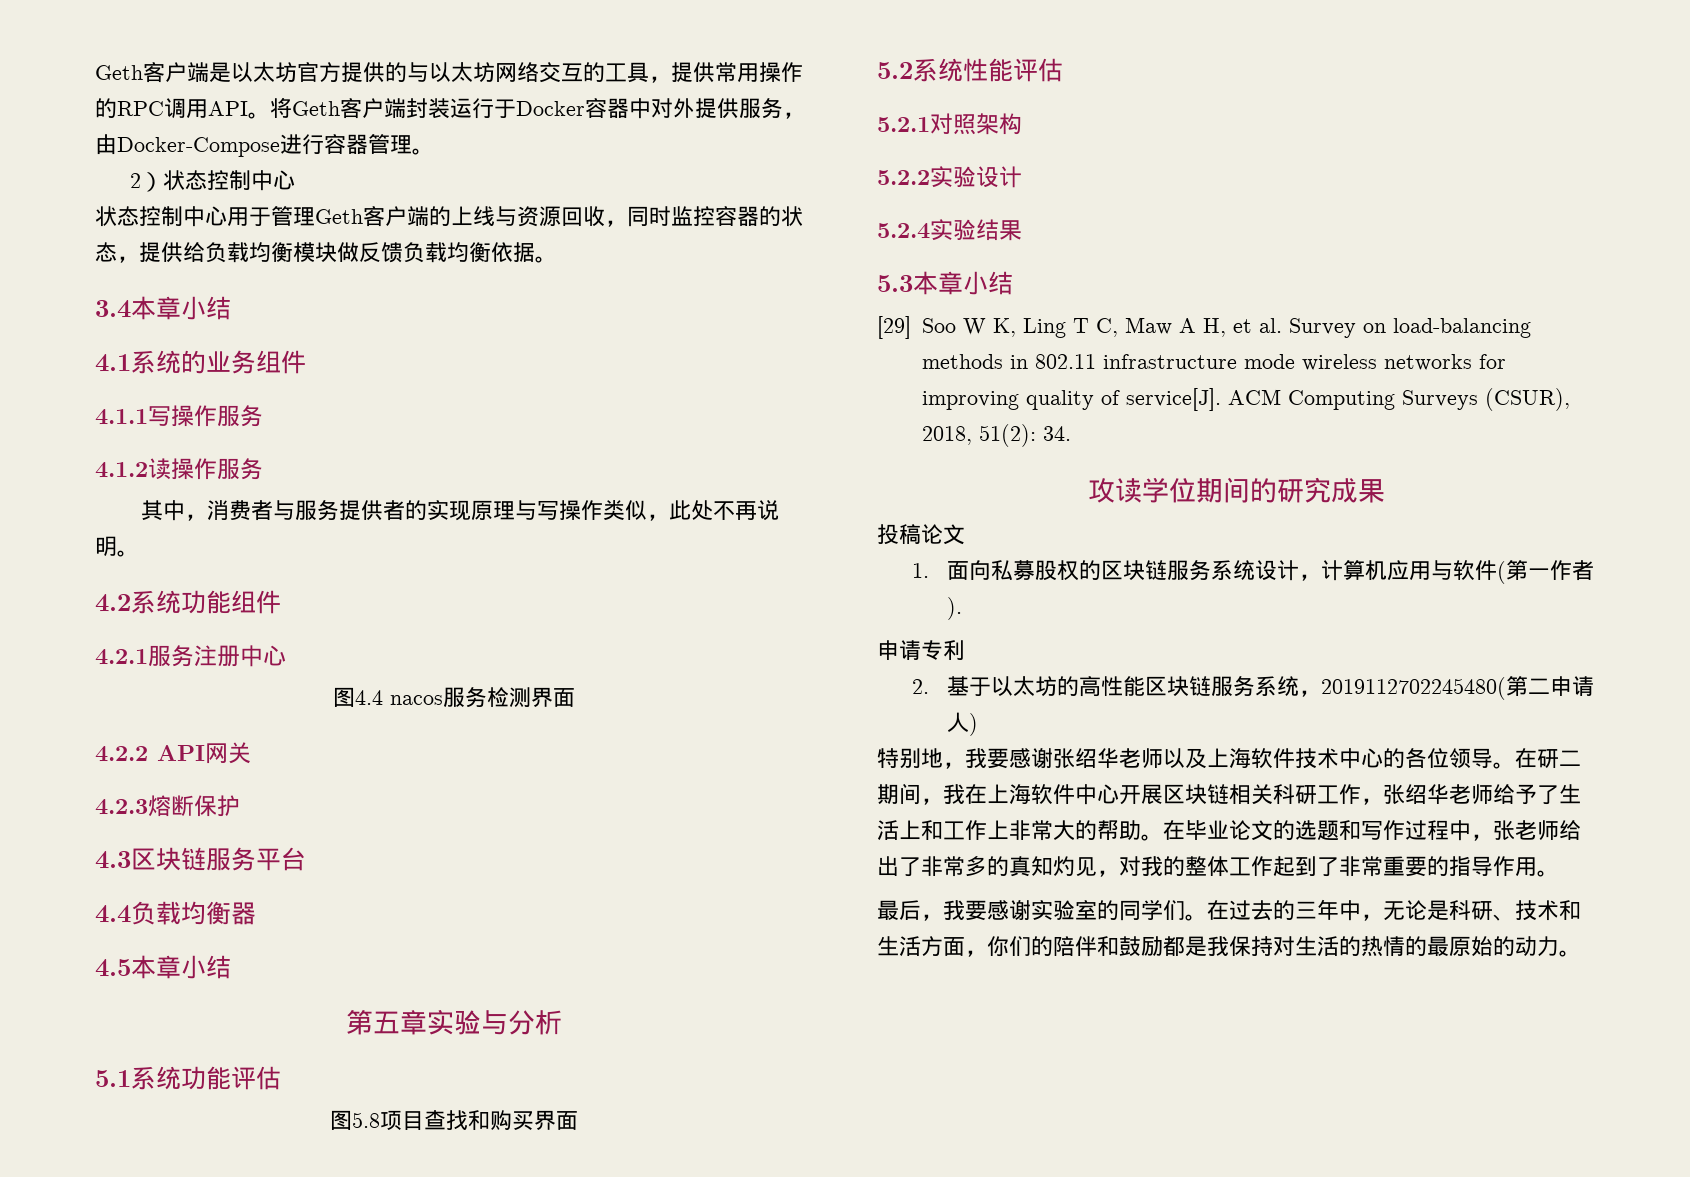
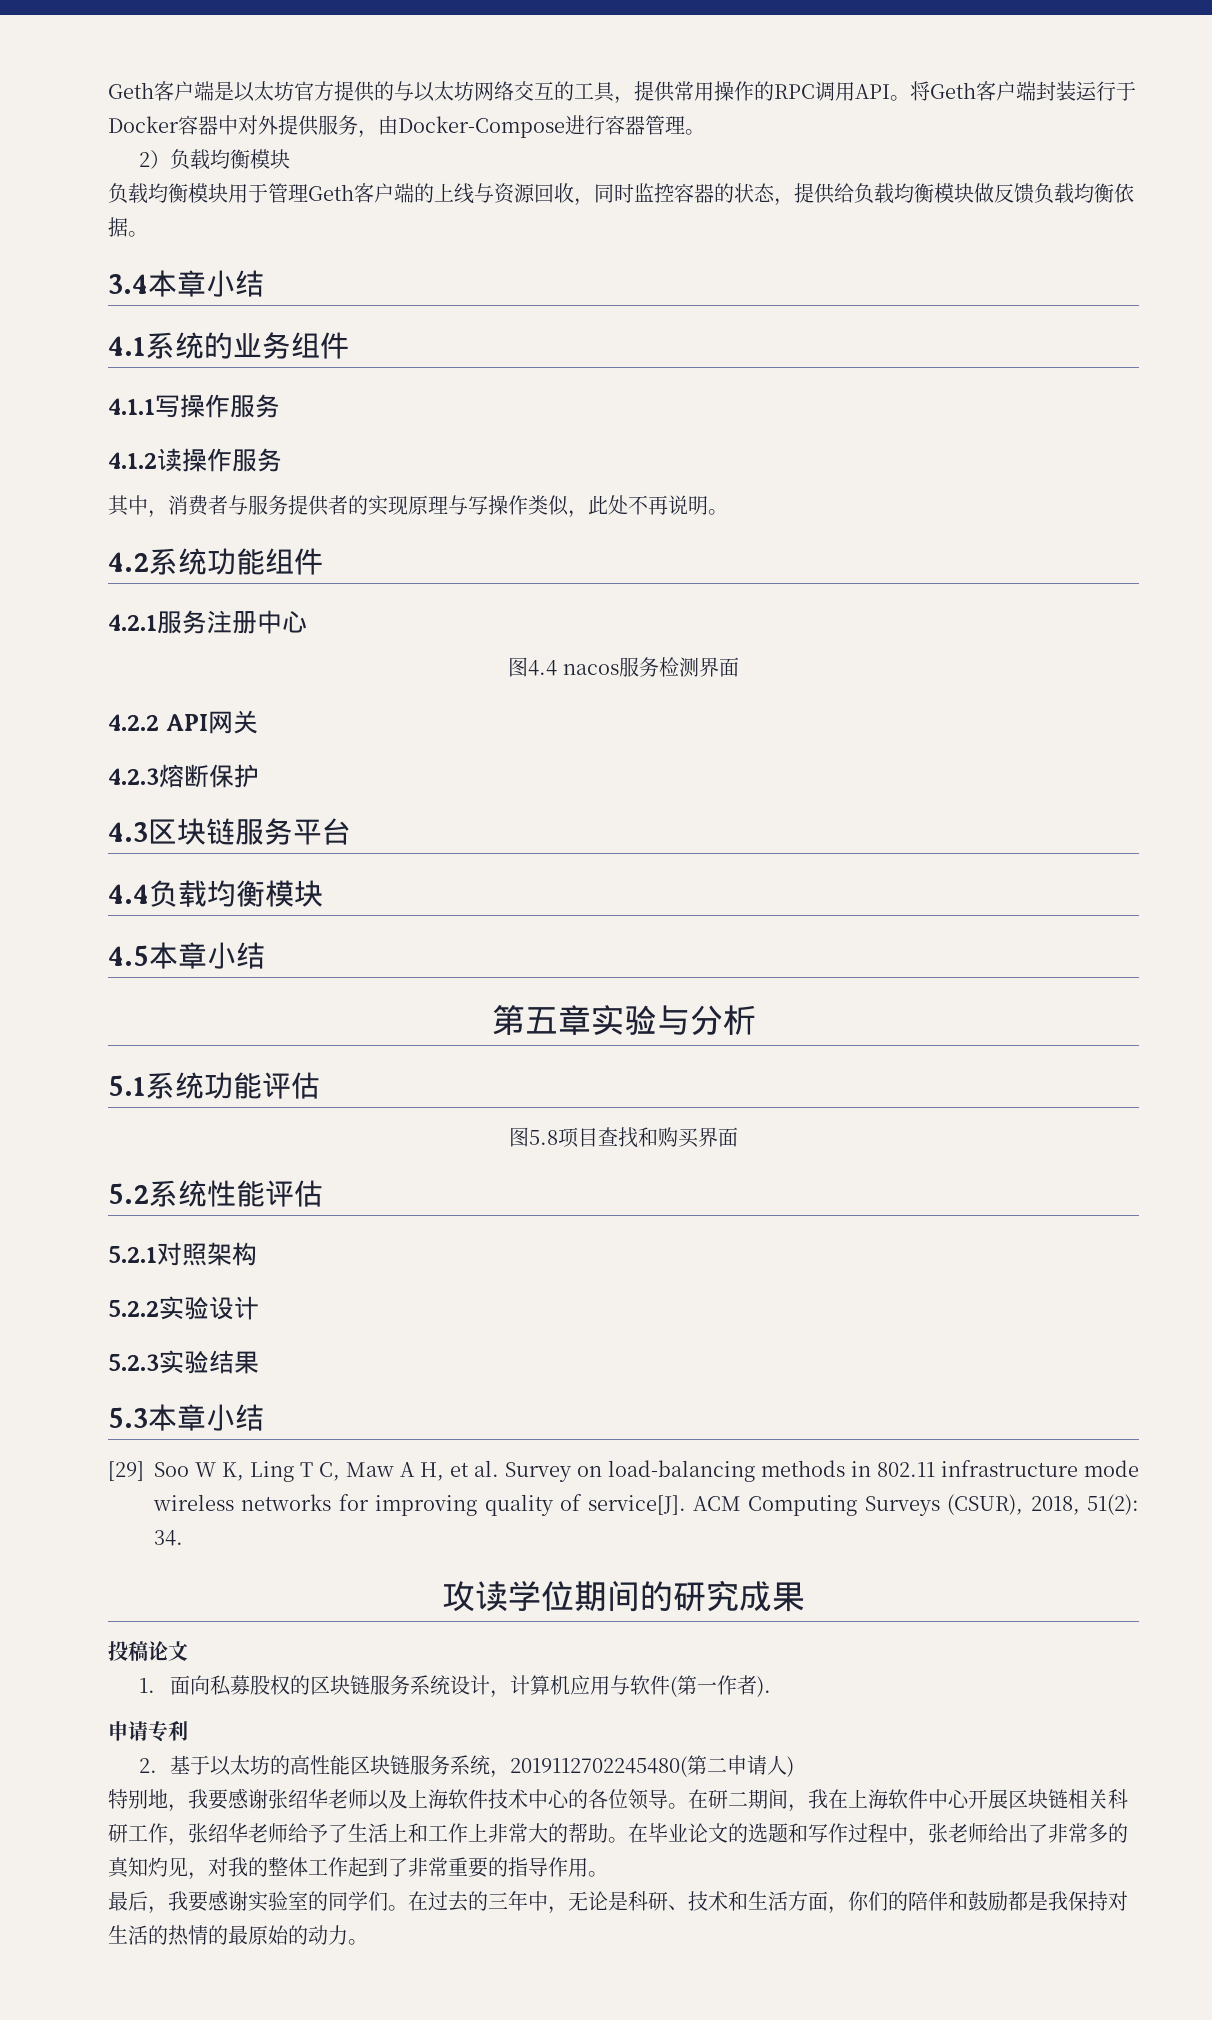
[162,170,295,191] [95,206,227,227] 状态控制中心 // 状态控制中心 -> [170,149,291,170] [108,183,228,204] 负载均衡模块 // 负载均衡模块
[231,902,256,925] 器 -> [265,880,323,907] 模块
[877,223,930,239] 5.2.4 -> [108,1354,159,1371] 5.2.3

